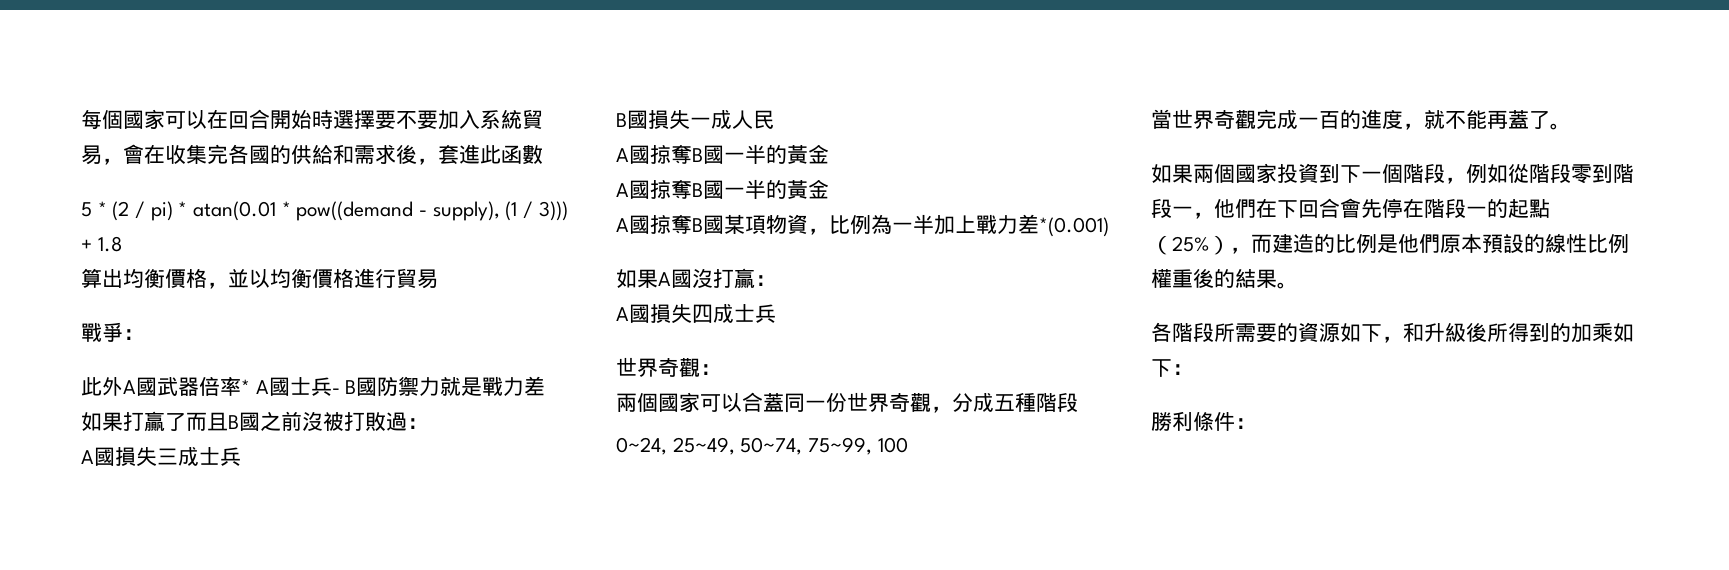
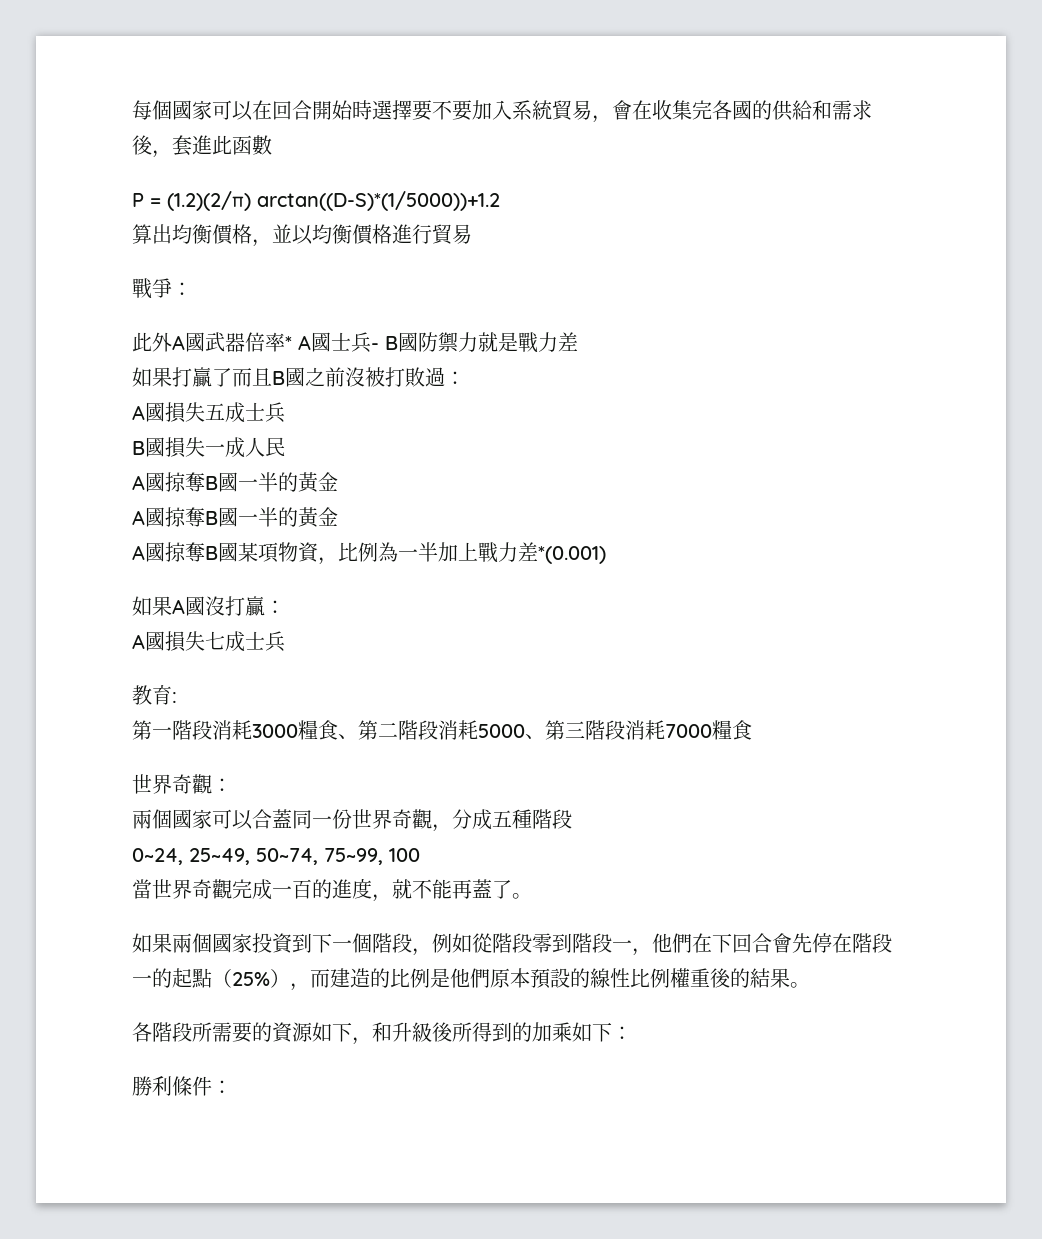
[81,201,568,221] [81,236,122,252] 5 * (2 / pi) * atan(0.01 * pow((demand - supply), (1 / 3))) + 1.8 -> [132,191,500,211] P = (1.2)(2/π) arctan((D-S)*(1/5000))+1.2
[157,448,178,465] 三 -> [205,403,225,420] 五
[692,304,776,323] 四成士兵 -> [205,631,285,652] [132,685,177,705] [132,720,752,740] 七成士兵 // 教育: // 第一階段消耗3000糧食、第二階段消耗5000、第三階段消耗7000糧食

